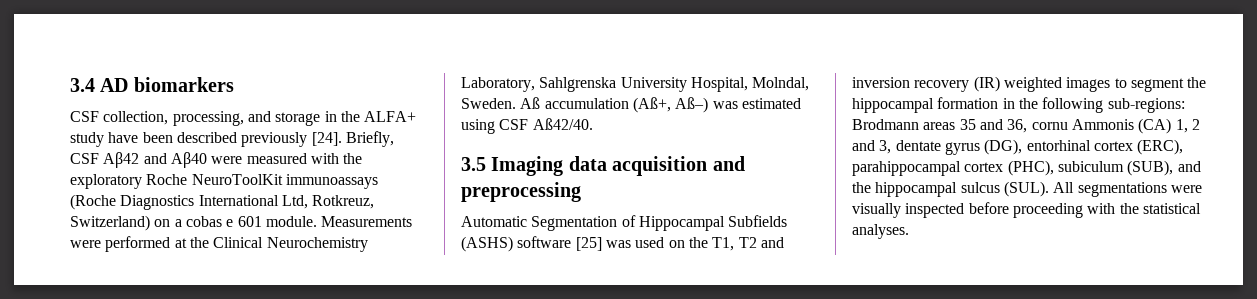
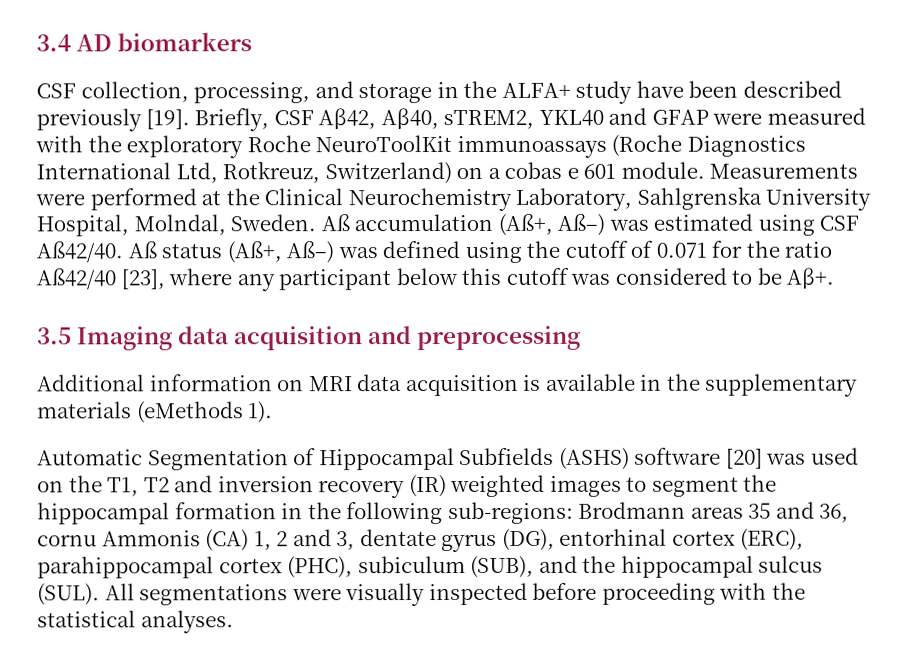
[311,132,342,146] [24]. -> [145,109,190,130] [19].
[103,152,207,168] Aβ42 and Aβ40 -> [318,107,709,130] Aβ42, Aβ40, sTREM2, YKL40 and GFAP
(593, 124) none -> [127,240,833,264] [36,267,835,292] Aß status (Aß+, Aß–) was defined using the cutoff of 0.071 for the ratio Aß42/40 [23], where any participant below this cutoff was considered to be Aβ+.
(581, 192) none -> [37,373,859,397] [37,401,274,424] // Additional information on MRI data acquisition is available in the supplementary materials (eMethods 1).
[575,237,602,251] [25] -> [725,448,763,469] [20]

